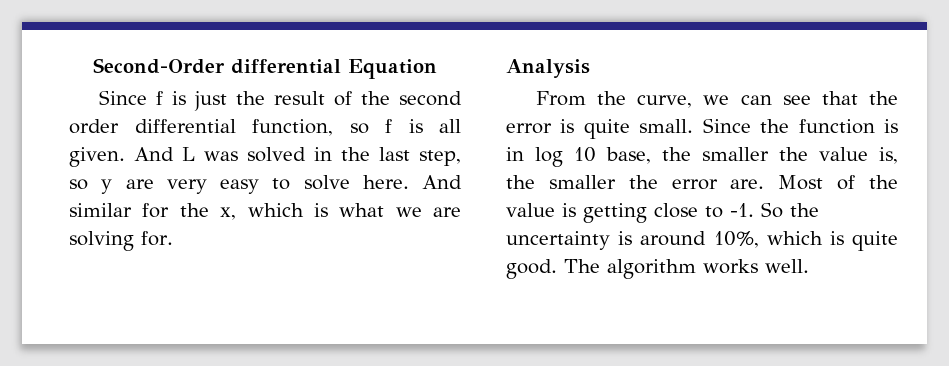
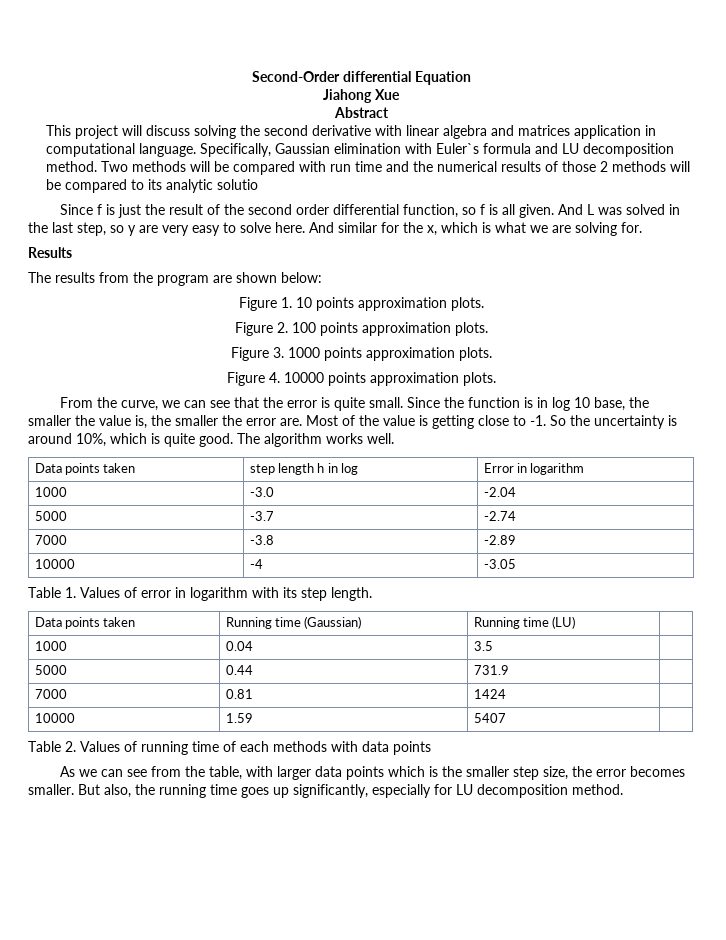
(437, 69) none -> [323,89,400,103] [333,107,389,118] [46,125,657,139] [46,143,675,157] [46,161,691,175] [46,179,259,193] // Jiahong Xue // Abstract // This project will discuss solving the second derivative with linear algebra and matrices application in computational language. Specifically, Gaussian elimination with Euler`s formula and LU decomposition method. Two methods will be compared with run time and the numerical results of those 2 methods will be compared to its analytic solutio
[506,59,590,78] Analysis -> [28,247,72,258] [28,272,322,286] [238,297,484,311] [234,322,488,336] [230,347,492,361] [226,372,496,386] Results // The results from the program are shown below: // Figure 1. 10 points approximation plots. // Figure 2. 100 points approximation plots. // Figure 3. 1000 points approximation plots. // Figure 4. 10000 points approximation plots.
(809, 266) none -> [34,463,136,475] [249,463,359,475] [483,463,585,475] [34,487,67,497] [249,487,274,497] [483,487,516,497] [34,511,67,521] [249,511,274,521] [483,511,516,521] [34,535,67,545] [249,535,274,545] [483,535,516,545] [34,559,75,569] [249,559,263,569] [483,559,516,569] [28,587,372,601] [34,617,136,629] [225,616,362,629] [473,616,576,629] [34,641,67,651] [225,641,253,651] [473,641,493,651] [34,665,67,675] [225,665,253,675] [473,665,509,675] [34,689,67,699] [225,689,253,699] [473,689,506,699] [34,713,75,723] [225,713,253,723] [473,713,506,723] [28,741,431,755] [60,766,686,780] [28,784,623,798] // Data points taken | step length h in log | Error in logarithm // 1000 | -3.0 | -2.04 // 5000 | -3.7 | -2.74 // 7000 | -3.8 | -2.89 // 10000 | -4 | -3.05 // Table 1. Values of error in logarithm with its step length. // Data points taken | Running time (Gaussian) | Running time (LU) | // 1000 | 0.04 | 3.5 | // 5000 | 0.44 | 731.9 | // 7000 | 0.81 | 1424 | // 10000 | 1.59 | 5407 | // Table 2. Values of running time of each methods with data points // As we can see from the table, with larger data points which is the smaller step size, the error becomes smaller. But also, the running time goes up significantly, especially for LU decomposition method.

